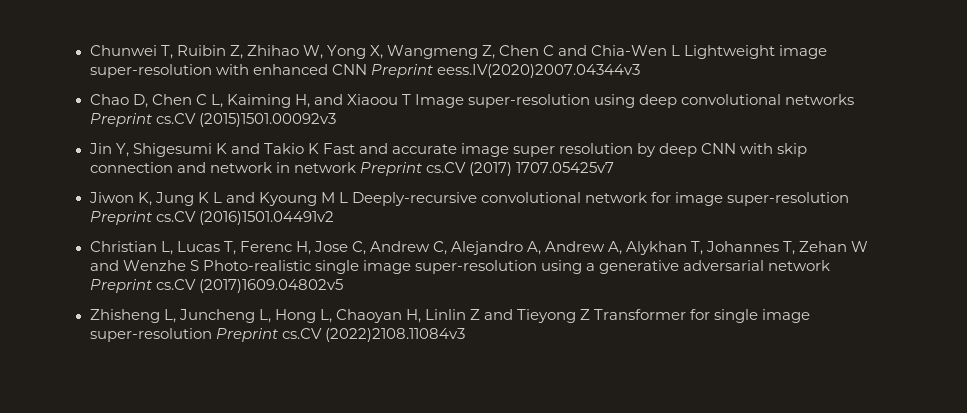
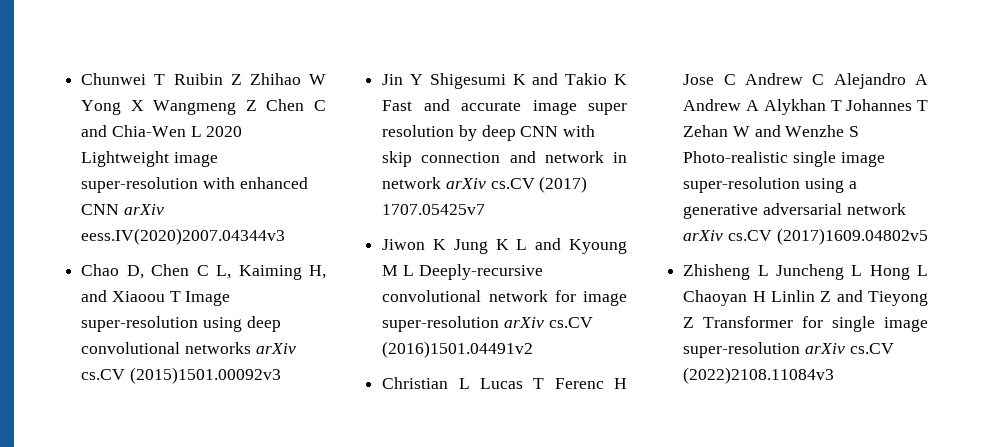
[160,45,495,59] T, Ruibin Z, Zhihao W, Yong X, Wangmeng Z, -> [154,73,326,85] [81,100,257,115] T Ruibin Z Zhihao W Yong X Wangmeng Z
(681, 50) none -> [206,126,243,137] 2020
[370,64,433,78] Preprint -> [123,204,164,215] arXiv
[89,113,152,127] Preprint -> [255,343,296,354] arXiv
[115,143,129,157] Y, -> [410,74,424,85] Y
[359,162,422,176] Preprint -> [445,178,486,189] arXiv
[137,192,152,206] K, -> [433,239,447,250] K
[89,211,152,225] Preprint -> [503,317,544,328] arXiv
[160,241,796,255] L, Lucas T, Ferenc H, Jose C, Andrew C, Alejandro A, Andrew A, Alykhan T, Johannes T, -> [458,378,627,389] [683,73,928,89] [683,99,928,115] L Lucas T Ferenc H Jose C Andrew C Alejandro A Andrew A Alykhan T Johannes T
[89,279,152,293] Preprint -> [683,230,724,241] arXiv
[163,309,421,323] L, Juncheng L, Hong L, Chaoyan H, -> [757,264,928,280] [683,290,766,306] L Juncheng L Hong L Chaoyan H
[215,328,278,342] Preprint -> [804,343,845,354] arXiv

